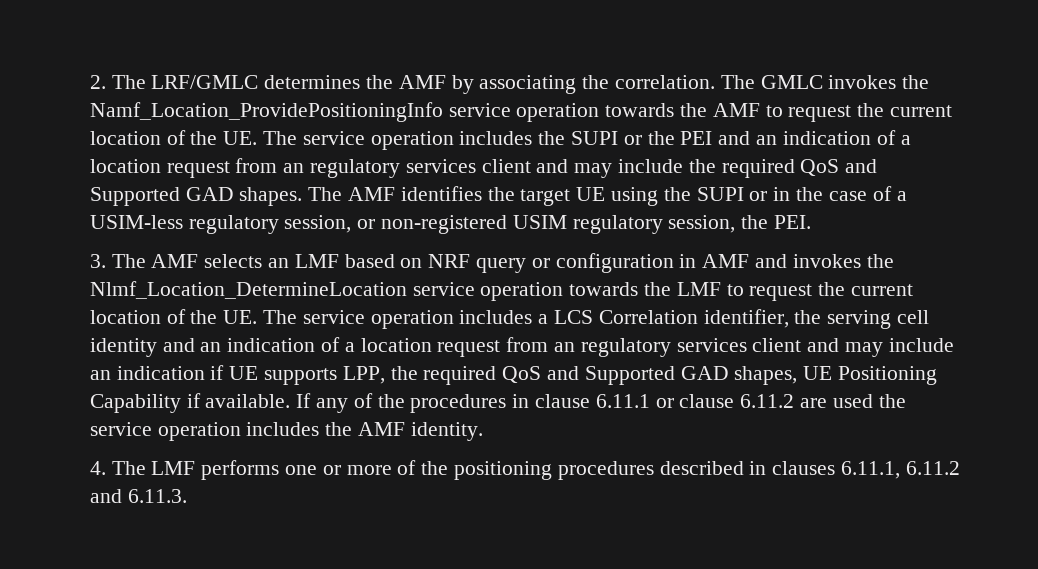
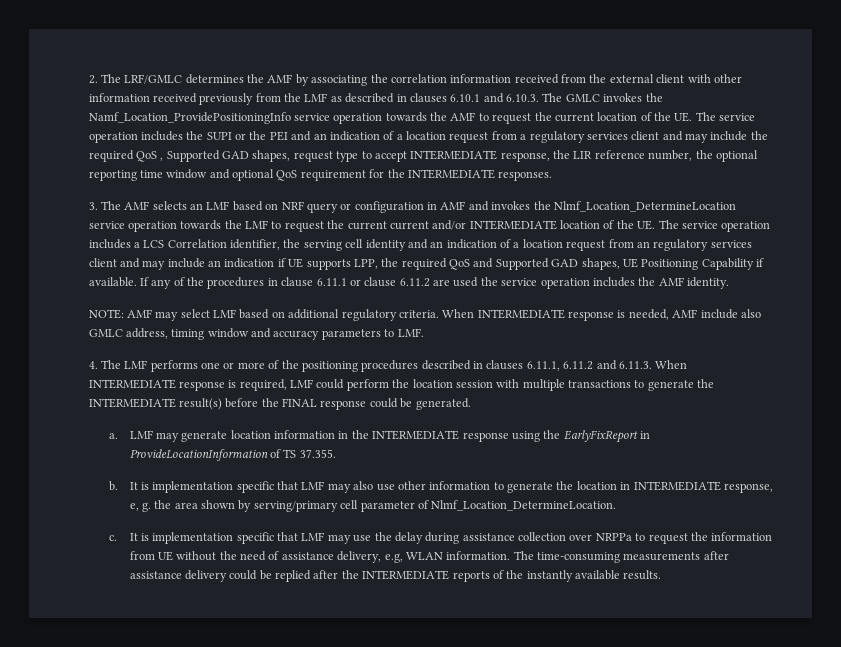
[615,75,716,89] correlation. -> [390,74,742,84] [88,93,540,105] correlation information received from the external client with other information received previously from the LMF as described in clauses 6.10.1 and 6.10.3.
[283,163,305,173] an -> [520,134,527,140] a
[845,159,878,173] [89,186,907,206] [89,215,812,234] and Supported GAD shapes. The AMF identifies the target UE using the SUPI or in the case of a USIM-less regulatory session, or non-registered USIM regulatory session, the PEI. -> [160,150,758,162] [88,169,553,181] , Supported GAD shapes, request type to accept INTERMEDIATE response, the LIR reference number, the optional reporting time window and optional QoS requirement for the INTERMEDIATE responses.
(914, 290) none -> [389,220,557,230] current and/or INTERMEDIATE
(483, 431) none -> [88,309,761,321] [88,328,424,340] // NOTE: AMF may select LMF based on additional regulatory criteria. When INTERMEDIATE response is needed, AMF include also GMLC address, timing window and accuracy parameters to LMF.
(187, 496) none -> [655,360,688,369] [88,379,715,391] [88,398,471,410] [109,430,651,443] [129,449,336,461] [109,481,773,493] [129,500,617,512] [109,532,773,544] [129,551,729,563] [129,570,662,582] When INTERMEDIATE response is required, LMF could perform the location session with multiple transactions to generate the INTERMEDIATE result(s) before the FINAL response could be generated. // a. LMF may generate location information in the INTERMEDIATE response using the EarlyFixReport in ProvideLocationInformation of TS 37.355. // b. It is implementation specific that LMF may also use other information to generate the location in INTERMEDIATE response, e, g. the area shown by serving/primary cell parameter of Nlmf_Location_DetermineLocation. // c. It is implementation specific that LMF may use the delay during assistance collection over NRPPa to request the information from UE without the need of assistance delivery, e.g, WLAN information. The time-consuming measurements after assistance delivery could be replied after the INTERMEDIATE reports of the instantly available results.

